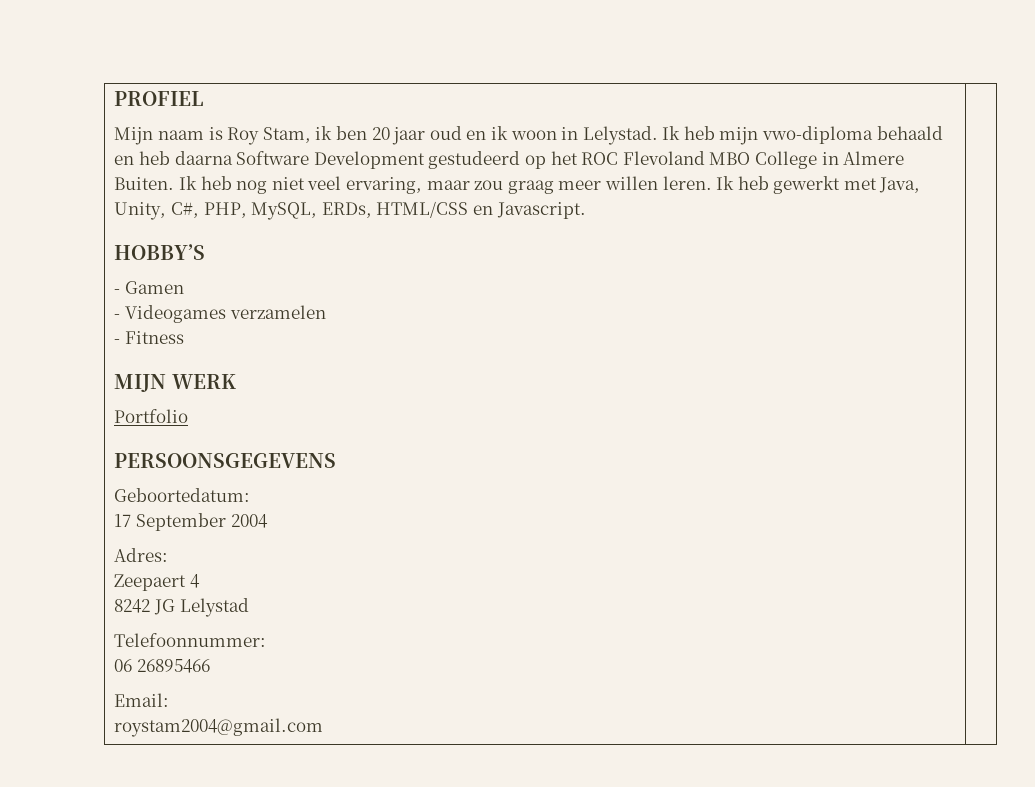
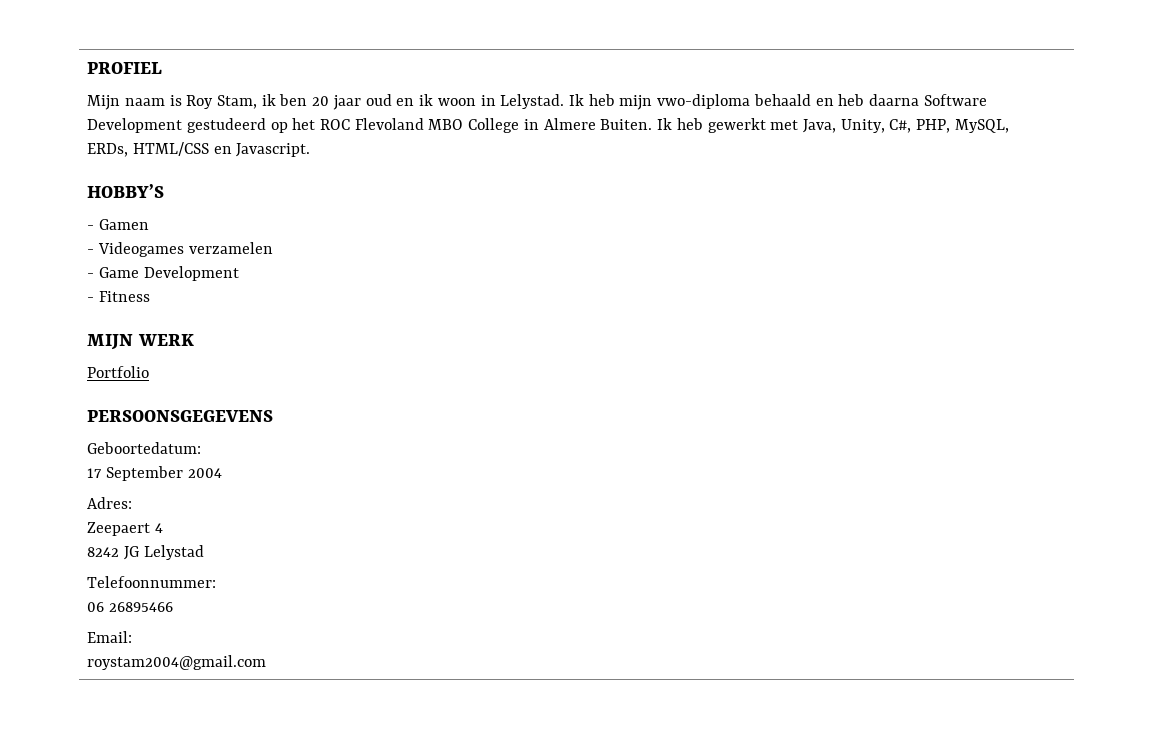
[236,176,769,194] nog niet veel ervaring, maar zou graag meer willen leren. Ik heb -> (703, 124) none
(326, 312) none -> [87,266,239,281] // - Game Development

